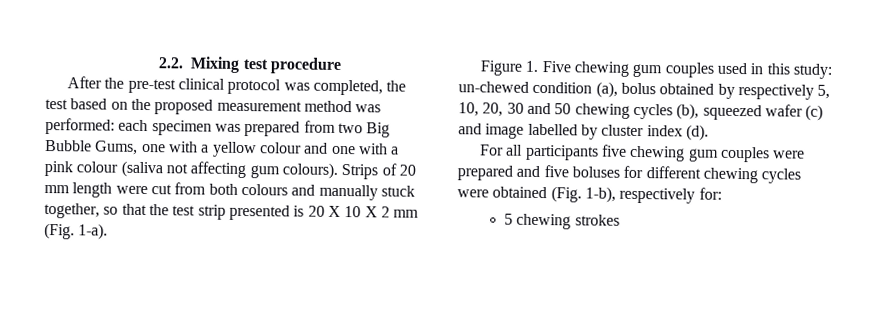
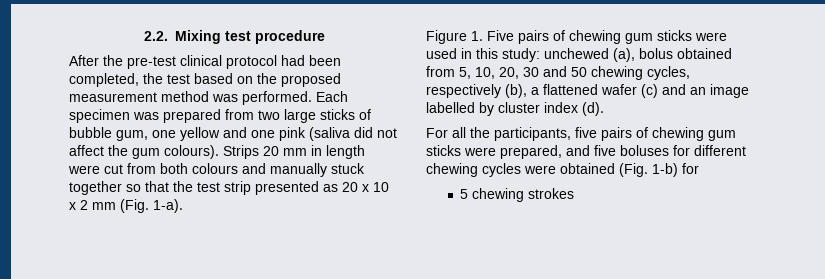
[283,82,310,91] was -> [281,55,341,66] had been
[45,117,149,135] performed: each -> [242,91,348,105] performed. Each
[366,122,391,138] [45,139,400,158] [44,160,247,179] Big Bubble Gums, one with a yellow colour and one with a pink colour (saliva not affecting -> [284,109,371,123] [69,127,397,141] [69,145,128,156] large sticks of bubble gum, one yellow and one pink (saliva did not affect the
[381,163,397,176] of -> (259, 152) none
(70, 189) none -> [311,145,322,156] in
[44,202,100,219] together, -> [69,181,122,195] together
[293,205,378,218] is 20 X 10 X -> [323,182,389,192] [69,202,76,210] as 20 x 10 x
[574,61,714,78] chewing gum couples -> [518,30,727,44] pairs of chewing gum sticks were
[458,81,593,94] un-chewed condition -> [544,48,609,59] unchewed
[717,83,814,100] by respectively -> [426,66,455,77] from
[632,103,762,121] cycles (b), squeezed -> [647,66,690,80] [426,84,598,98] cycles, respectively (b), a flattened
(482, 129) none -> [690,87,706,95] an
[524,144,806,163] [457,165,513,181] participants five chewing gum couples were prepared -> [470,127,736,141] [426,145,562,159] the participants, five pairs of chewing gum sticks were prepared,
[584,186,722,204] 1-b), respectively for: -> [652,163,699,177] 1-b) for

